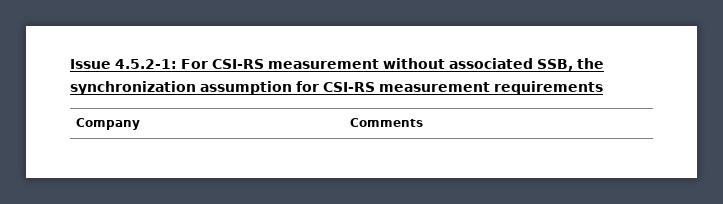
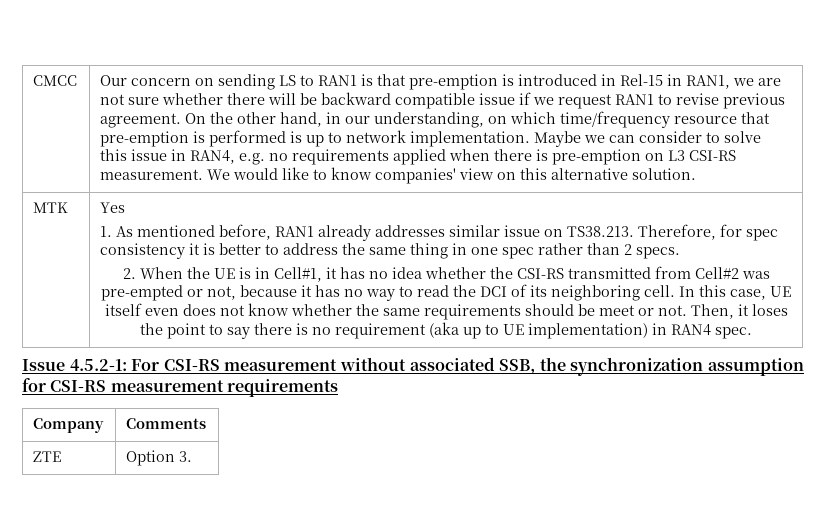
(70, 64) none -> [33,75,78,86] [100,74,782,90] [100,92,786,109] [100,111,771,128] [100,130,762,147] [100,149,737,165] [100,167,697,184] [33,202,69,213] [100,202,126,213] [100,224,779,241] [100,243,681,259] [122,266,770,282] [100,284,791,301] [104,303,788,320] [140,322,752,339] CMCC | Our concern on sending LS to RAN1 is that pre-emption is introduced in Rel-15 in RAN1, we are not sure whether there will be backward compatible issue if we request RAN1 to revise previous agreement. On the other hand, in our understanding, on which time/frequency resource that pre-emption is performed is up to network implementation. Maybe we can consider to solve this issue in RAN4, e.g. no requirements applied when there is pre-emption on L3 CSI-RS measurement. We would like to know companies' view on this alternative solution. // MTK | Yes // 1. As mentioned before, RAN1 already addresses similar issue on TS38.213. Therefore, for spec consistency it is better to address the same thing in one spec rather than 2 specs. // 2. When the UE is in Cell#1, it has no idea whether the CSI-RS transmitted from Cell#2 was pre-empted or not, because it has no way to read the DCI of its neighboring cell. In this case, UE itself even does not know whether the same requirements should be meet or not. Then, it loses the point to say there is no requirement (aka up to UE implementation) in RAN4 spec. //
(423, 122) none -> [33,451,62,462] [126,450,193,466] // ZTE | Option 3.

